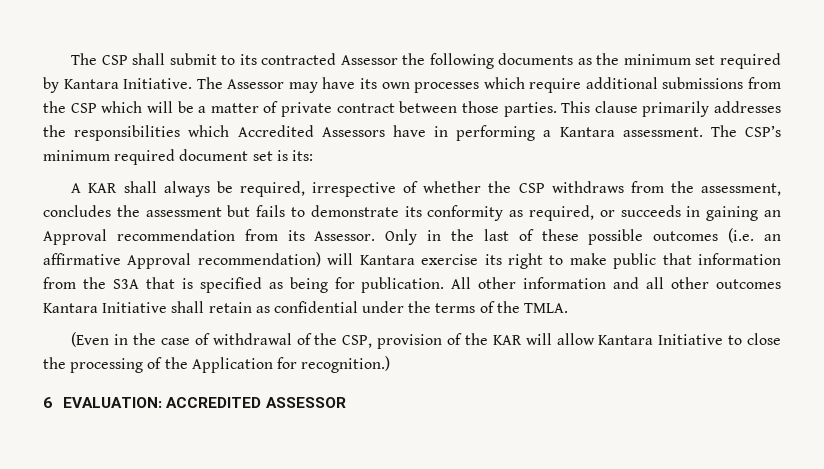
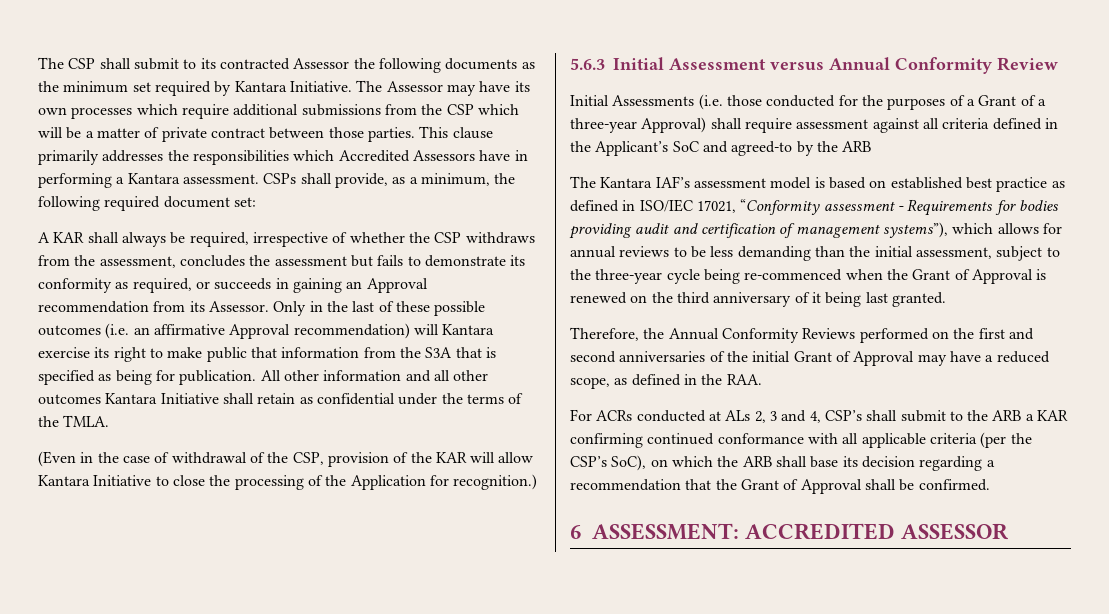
[710,125,781,137] [43,149,313,165] The CSP’s minimum required document set is its: -> [263,173,516,188] [38,196,256,211] CSPs shall provide, as a minimum, the following required document set:
[43,397,163,408] 6 EVALUATION: -> [570,57,1058,74] [570,94,1046,110] [570,117,1058,133] [570,141,872,156] [570,176,1065,192] [570,199,1059,216] [569,222,1062,239] [570,246,1060,261] [570,269,1047,284] [570,292,946,307] [570,327,1034,343] [570,351,1050,366] [570,374,762,389] [570,409,1069,423] [570,432,1032,448] [570,455,995,471] [570,479,990,494] [570,523,739,540] 5.6.3 Initial Assessment versus Annual Conformity Review // Initial Assessments (i.e. those conducted for the purposes of a Grant of a three-year Approval) shall require assessment against all criteria defined in the Applicant’s SoC and agreed-to by the ARB // The Kantara IAF’s assessment model is based on established best practice as defined in ISO/IEC 17021, “Conformity assessment - Requirements for bodies providing audit and certification of management systems”), which allows for annual reviews to be less demanding than the initial assessment, subject to the three-year cycle being re-commenced when the Grant of Approval is renewed on the third anniversary of it being last granted. // Therefore, the Annual Conformity Reviews performed on the first and second anniversaries of the initial Grant of Approval may have a reduced scope, as defined in the RAA. // For ACRs conducted at ALs 2, 3 and 4, CSP’s shall submit to the ARB a KAR confirming continued conformance with all applicable criteria (per the CSP’s SoC), on which the ARB shall base its decision regarding a recommendation that the Grant of Approval shall be confirmed. // 6 ASSESSMENT:

